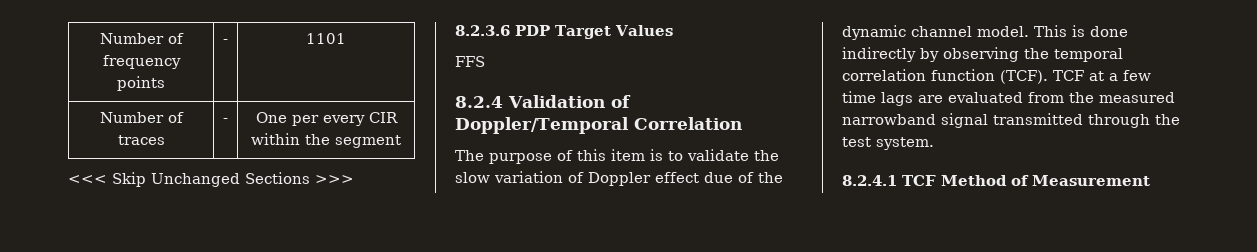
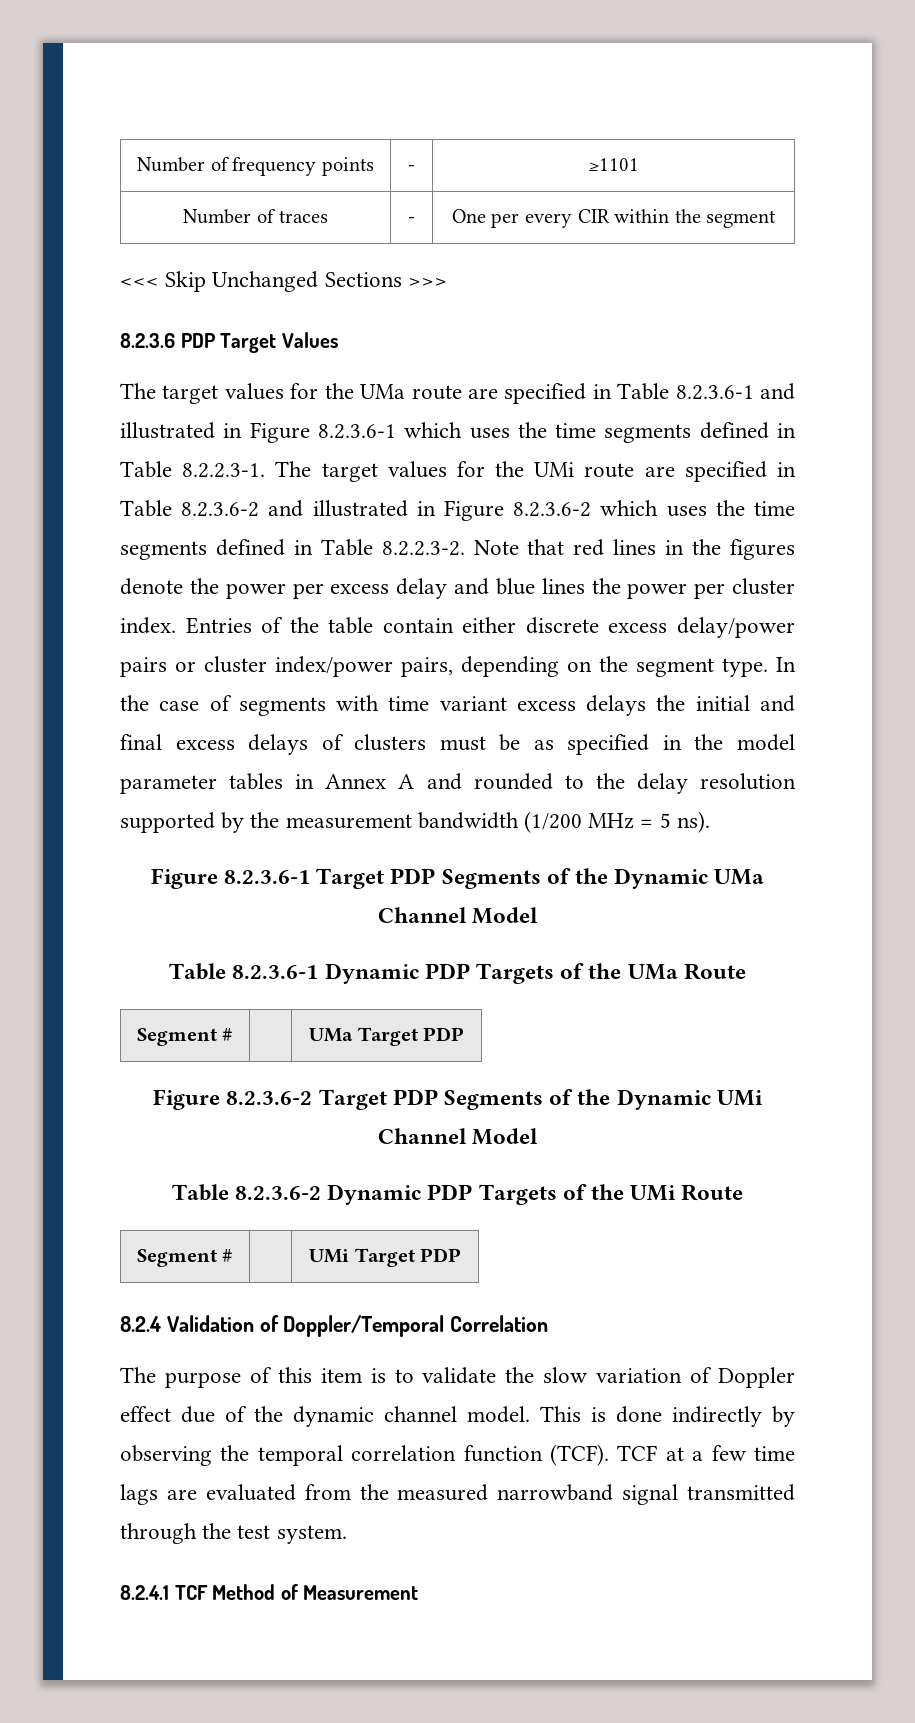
[306,33,346,44] 1101 -> [588,158,639,171] ≥1101
[455,56,485,67] FFS -> [120,383,795,404] [120,422,796,443] [120,461,796,482] [120,500,795,521] [120,539,795,560] [120,578,795,599] [120,617,795,638] [120,656,796,677] [120,695,795,716] [120,734,795,755] [120,773,797,794] [120,811,710,833] [150,868,765,889] [377,907,539,924] [169,963,746,984] [136,1028,234,1046] [308,1027,465,1046] [153,1089,763,1110] [377,1128,539,1145] [171,1184,744,1205] [136,1249,234,1267] [308,1248,462,1267] The target values for the UMa route are specified in Table 8.2.3.6-1 and illustrated in Figure 8.2.3.6-1 which uses the time segments defined in Table 8.2.2.3-1. The target values for the UMi route are specified in Table 8.2.3.6-2 and illustrated in Figure 8.2.3.6-2 which uses the time segments defined in Table 8.2.2.3-2. Note that red lines in the figures denote the power per excess delay and blue lines the power per cluster index. Entries of the table contain either discrete excess delay/power pairs or cluster index/power pairs, depending on the segment type. In the case of segments with time variant excess delays the initial and final excess delays of clusters must be as specified in the model parameter tables in Annex A and rounded to the delay resolution supported by the measurement bandwidth (1/200 MHz = 5 ns). // Figure 8.2.3.6-1 Target PDP Segments of the Dynamic UMa Channel Model // Table 8.2.3.6-1 Dynamic PDP Targets of the UMa Route // Segment # | | UMa Target PDP // Figure 8.2.3.6-2 Target PDP Segments of the Dynamic UMi Channel Model // Table 8.2.3.6-2 Dynamic PDP Targets of the UMi Route // Segment # | | UMi Target PDP

